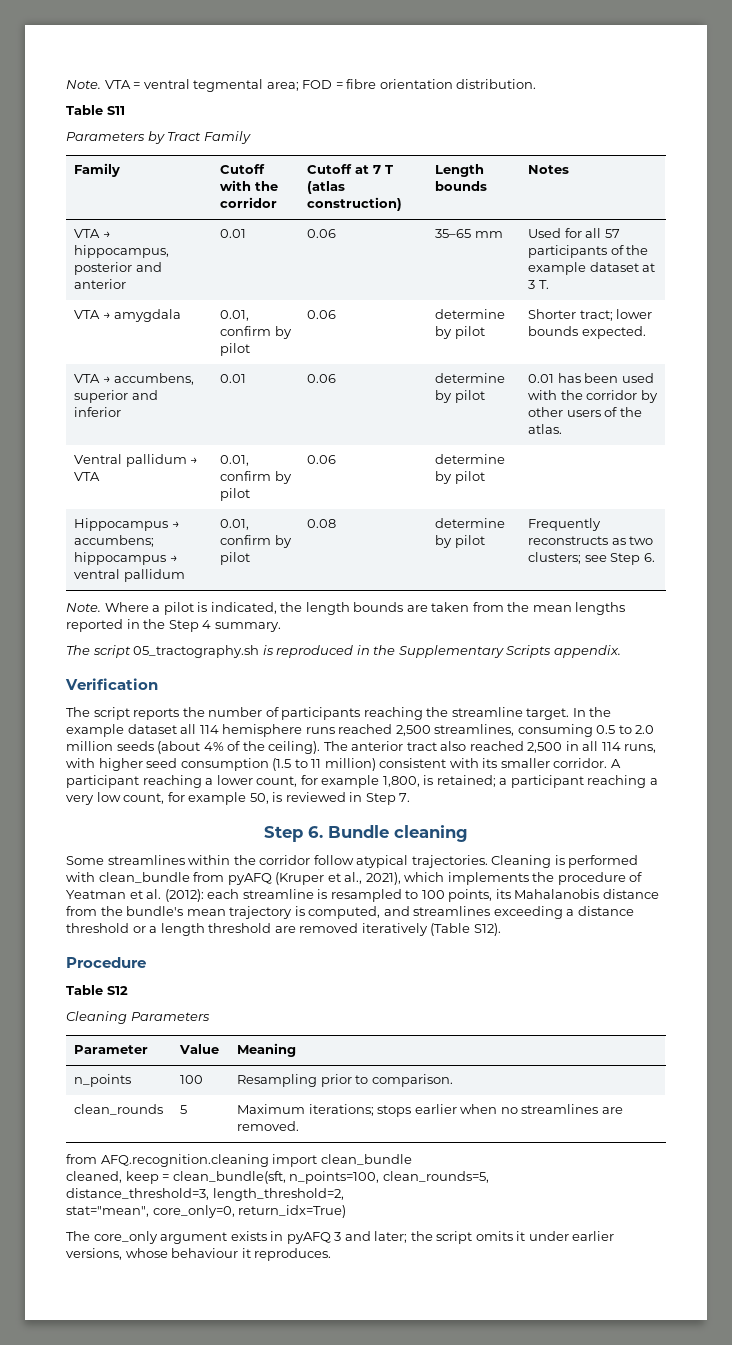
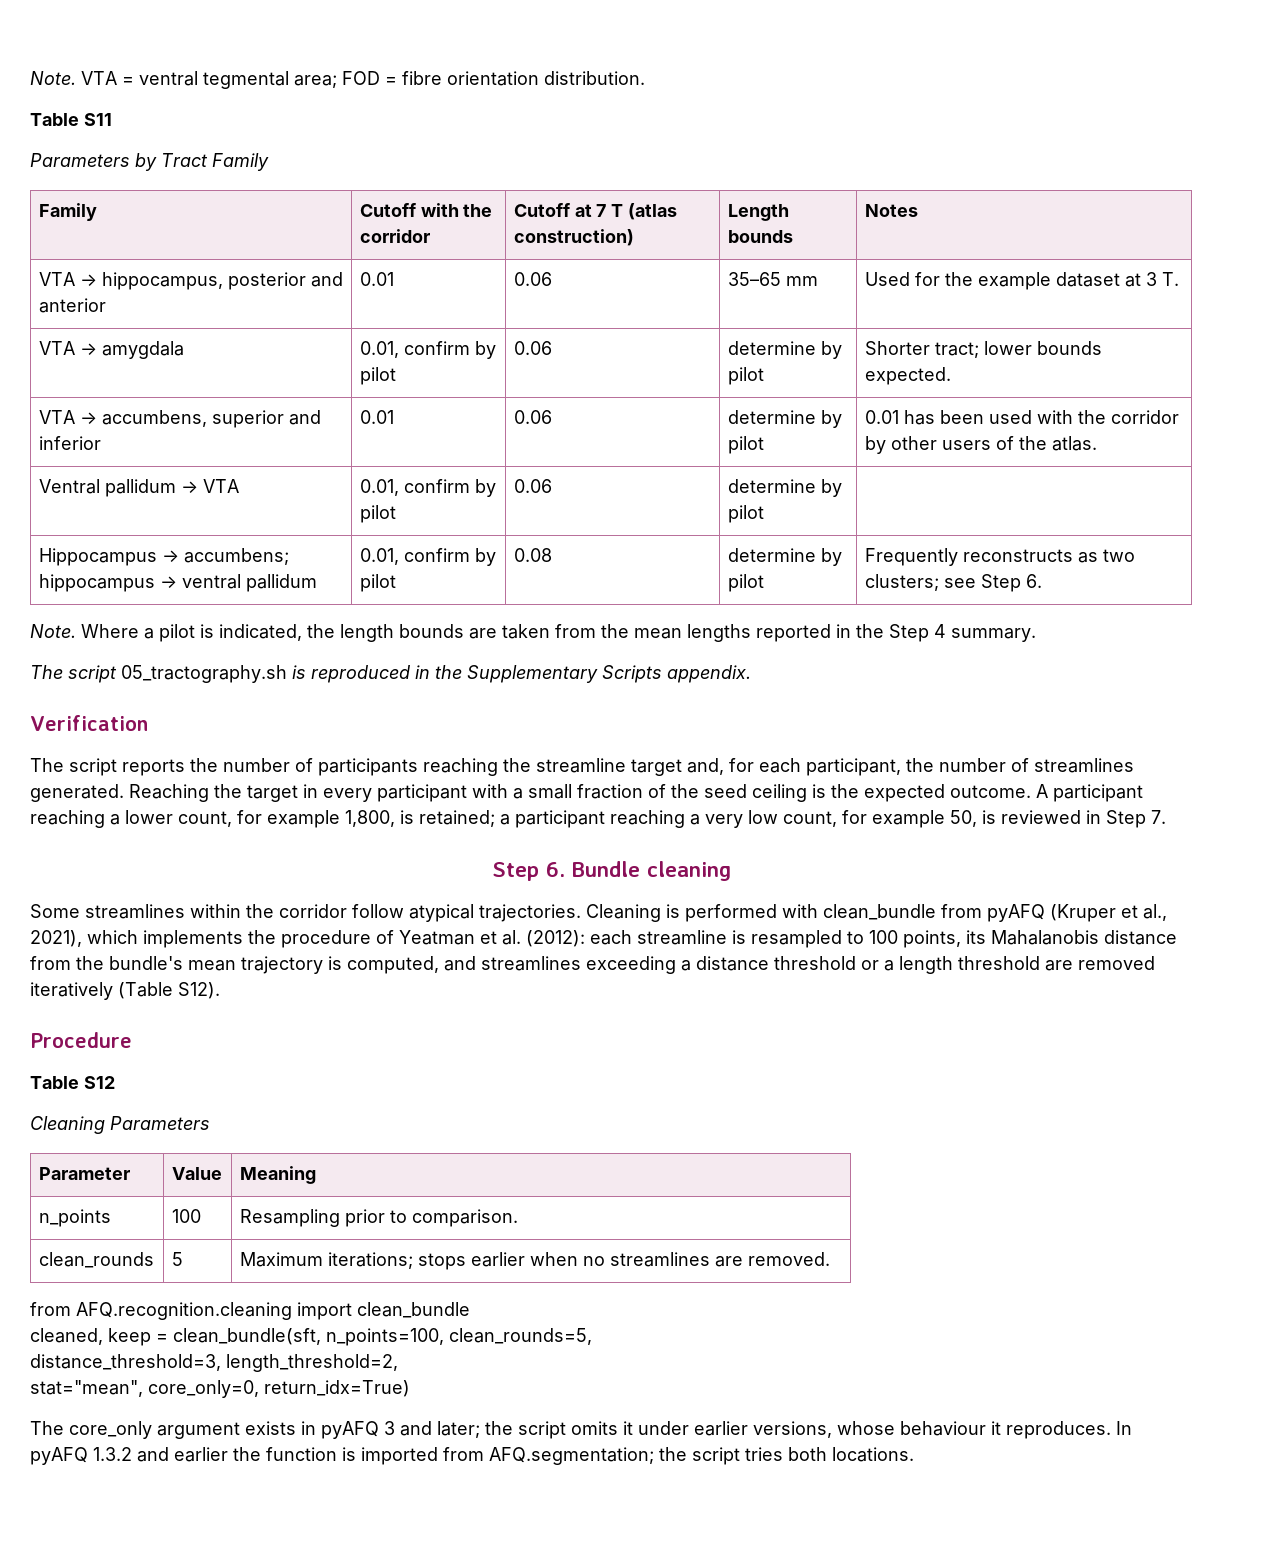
[585,228,620,238] [528,245,624,258] all 57 participants of -> (940, 279) none
[526,707,612,720] [66,724,655,737] [66,741,657,754] [66,758,608,771] target. In the example dataset all 114 hemisphere runs reached 2,500 streamlines, consuming 0.5 to 2.0 million seeds (about 4% of the ceiling). The anterior tract also reached 2,500 in all 114 runs, with higher seed consumption (1.5 to 11 million) consistent with its smaller corridor. -> [631,758,1134,776] [30,784,1031,802] target and, for each participant, the number of streamlines generated. Reaching the target in every participant with a small fraction of the seed ceiling is the expected outcome.
(332, 1254) none -> [1116,1421,1132,1435] [30,1447,914,1465] In pyAFQ 1.3.2 and earlier the function is imported from AFQ.segmentation; the script tries both locations.

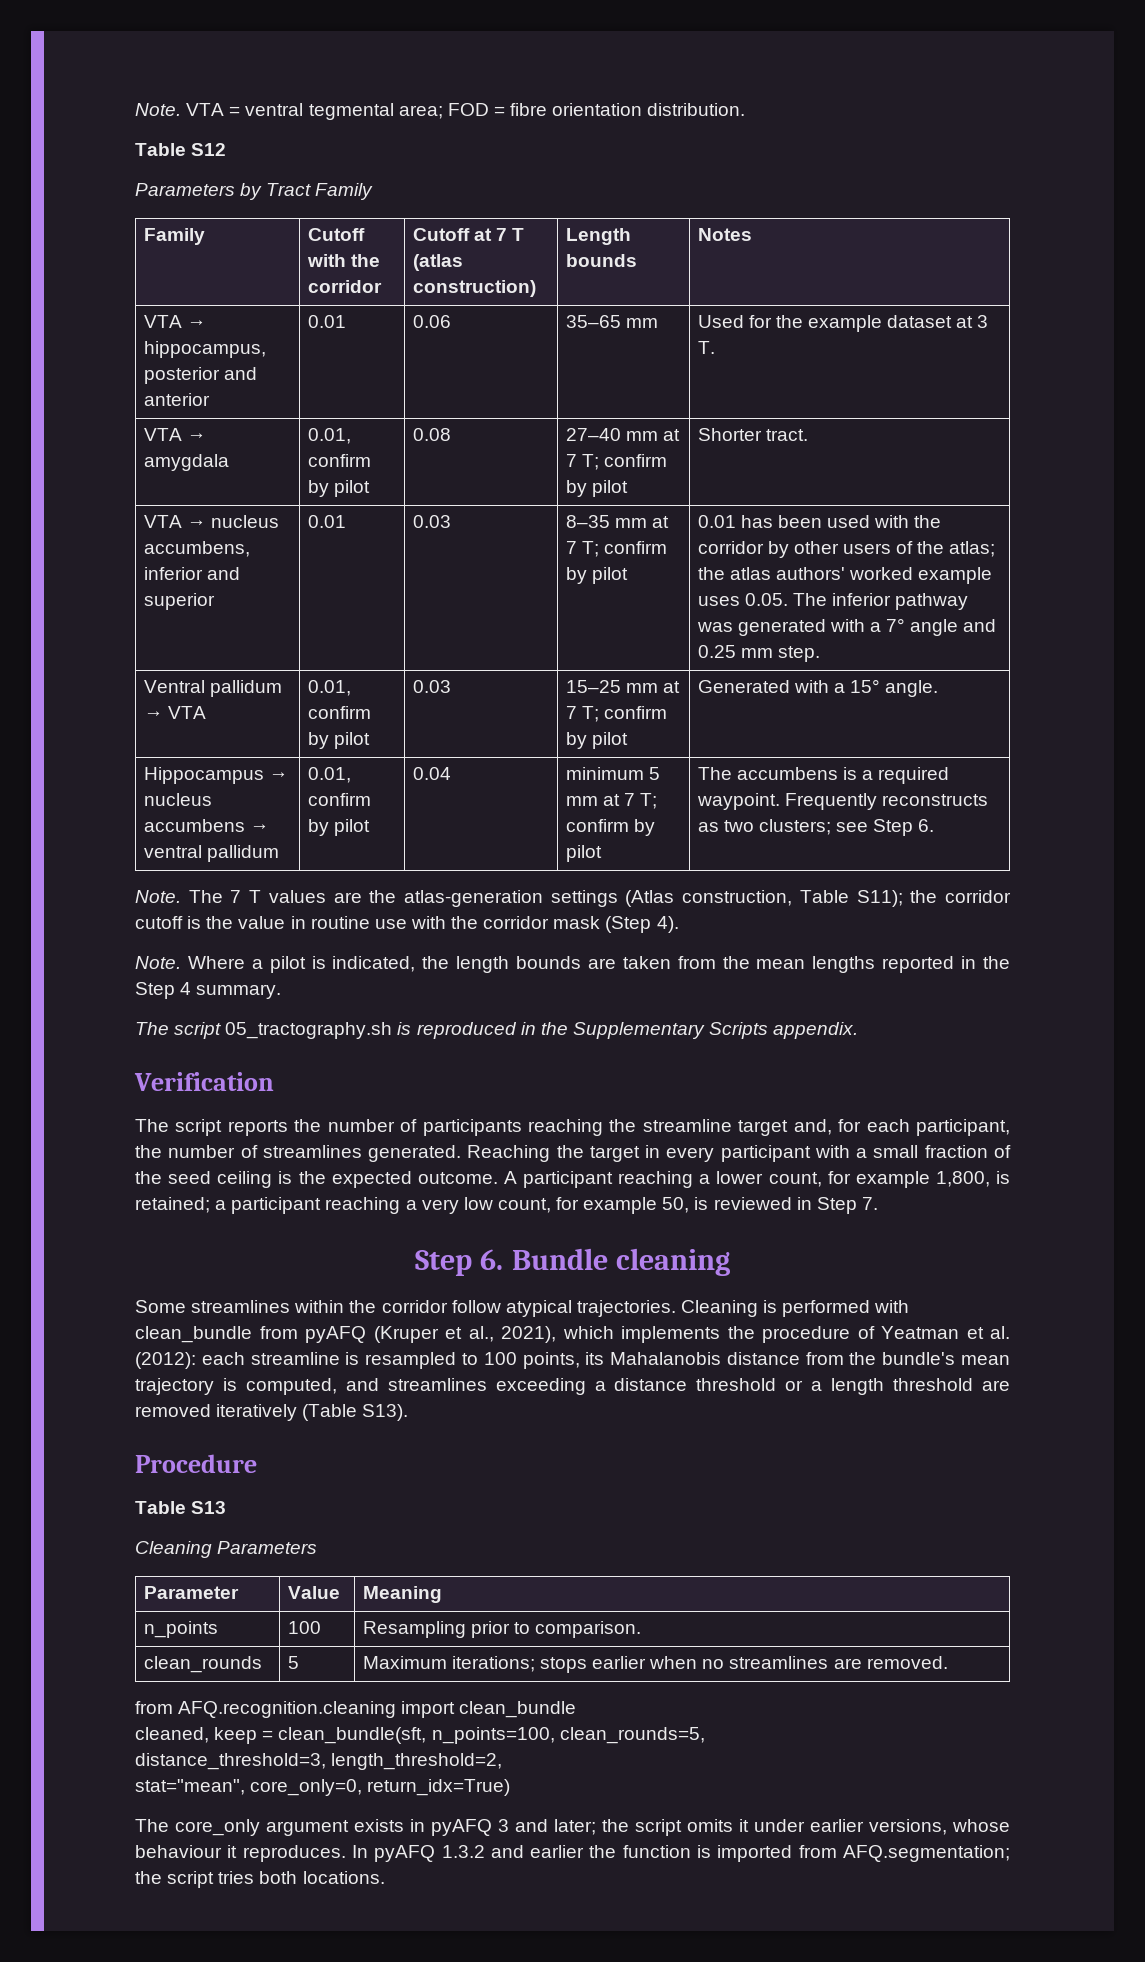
[84,113,112,126] S11 -> [191,143,227,156] S12
[513,341,552,355] [727,341,842,359] [727,367,764,385] [864,341,1102,358] [864,367,951,385] [38,410,207,427] 0.06 | determine by pilot | Shorter tract; lower bounds expected. // VTA → accumbens, -> [412,428,451,441] [565,428,680,441] [565,454,667,470] [565,480,628,497] [697,428,808,441] [143,515,279,528] [143,541,250,557] [143,567,240,580] 0.08 | 27–40 mm at 7 T; confirm by pilot | Shorter tract. // VTA → nucleus accumbens, inferior and
[288,410,321,425] [38,436,101,450] [359,410,394,424] [513,410,552,424] [727,410,816,424] and inferior | 0.01 | 0.06 | determine -> [307,515,346,528] [412,515,451,528] [565,515,669,528] [565,541,667,557] | 0.01 | 0.03 | 8–35 mm at 7 T; confirm
[1051,436,1097,451] atlas. -> [949,541,996,557] [697,567,993,584] [697,593,969,610] [696,618,997,636] [697,645,820,662] atlas; the atlas authors' worked example uses 0.05. The inferior pathway was generated with a 7° angle and 0.25 mm step.
[513,479,552,493] [727,479,842,497] [727,505,764,523] 0.06 | determine by pilot | -> [412,680,451,693] [565,680,680,693] [565,706,667,722] [565,732,628,749] [697,679,939,697] 0.03 | 15–25 mm at 7 T; confirm by pilot | Generated with a 15° angle.
[183,548,289,565] [38,574,155,592] accumbens; hippocampus -> [143,793,212,806] [143,819,245,832] nucleus accumbens
[513,548,552,562] [727,548,842,566] [727,574,764,592] 0.08 | determine by pilot | -> [412,767,451,780] [565,767,660,780] [565,793,658,809] [565,819,655,836] [565,845,602,862] [697,767,950,784] [696,793,780,810] 0.04 | minimum 5 mm at 7 T; confirm by pilot | The accumbens is a required waypoint.
(1042, 581) none -> [135,890,1011,907] [135,916,679,933] // Note. The 7 T values are the atlas-generation settings (Atlas construction, Table S11); the corridor cutoff is the value in routine use with the corridor mask (Step 4).
[178,982,220,999] S12). -> [362,1404,409,1421] S13).
[84,1076,115,1089] S12 -> [191,1501,227,1514] S13

